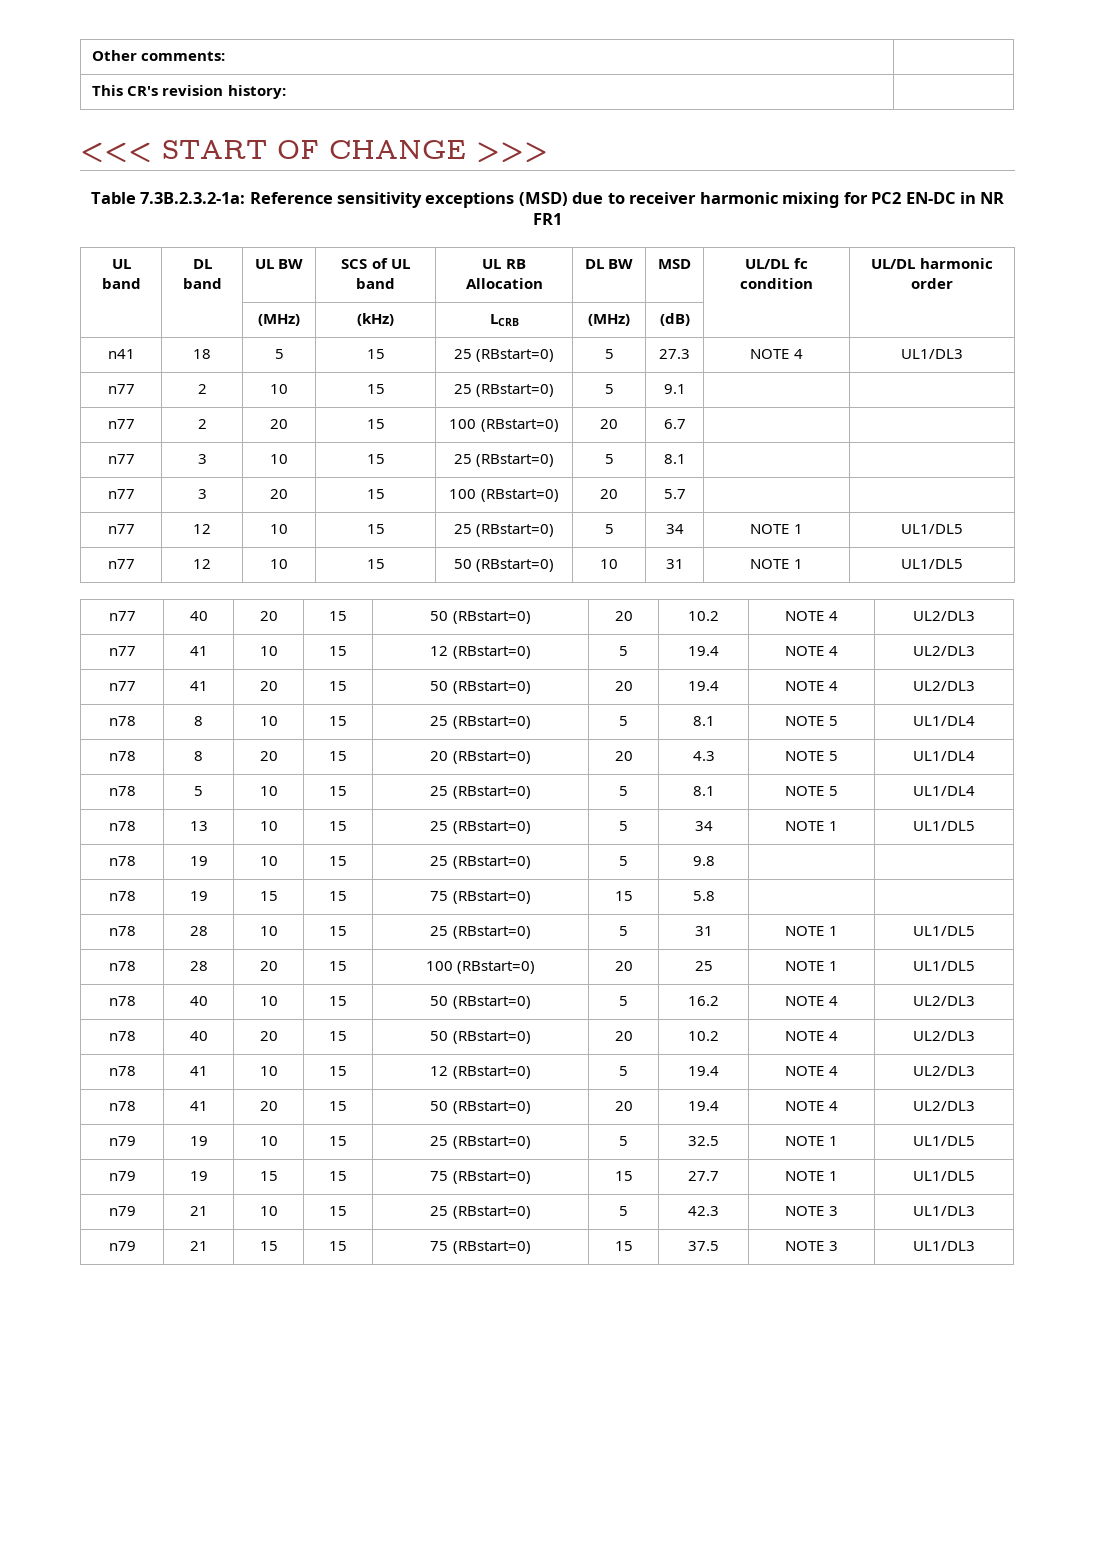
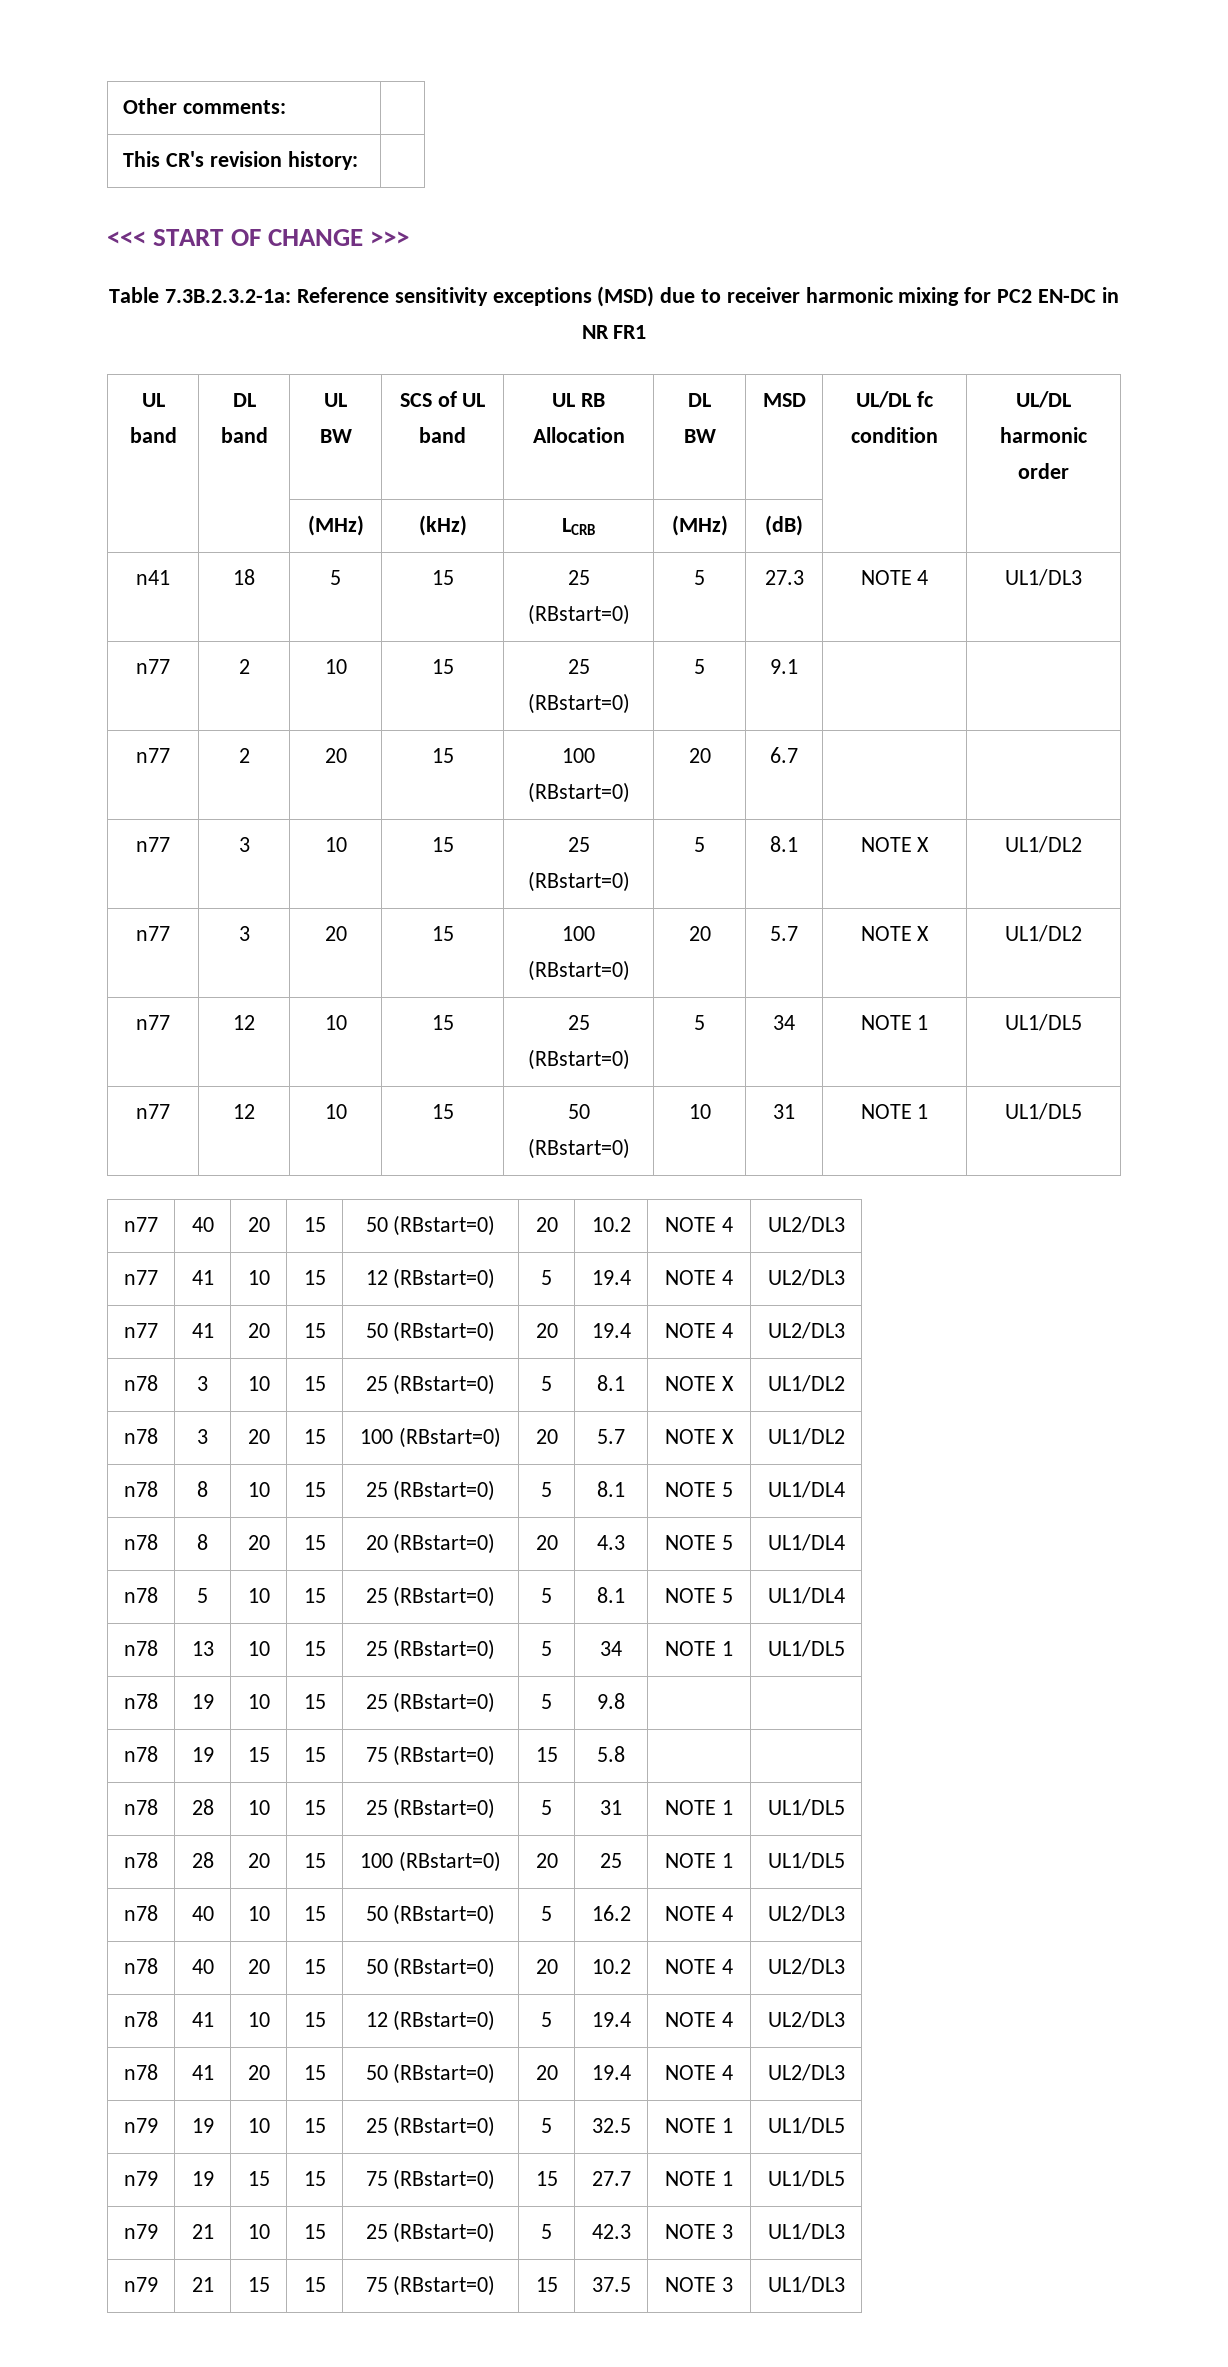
(686, 459) | -> [860,837,930,852] [1005,836,1082,853] NOTE X | UL1/DL2
(686, 494) | -> [860,926,930,941] [1005,925,1082,942] NOTE X | UL1/DL2
(975, 686) none -> [124,1375,158,1391] [197,1376,208,1391] [247,1376,270,1391] [303,1376,326,1391] [365,1374,496,1395] [541,1376,552,1391] [597,1375,625,1391] [665,1376,734,1391] [767,1375,845,1392] [124,1428,158,1444] [197,1429,208,1444] [247,1429,270,1444] [303,1429,326,1444] [360,1427,501,1448] [535,1429,558,1444] [597,1429,625,1444] [665,1429,734,1444] [767,1428,845,1445] // n78 | 3 | 10 | 15 | 25 (RBstart=0) | 5 | 8.1 | NOTE X | UL1/DL2 // n78 | 3 | 20 | 15 | 100 (RBstart=0) | 20 | 5.7 | NOTE X | UL1/DL2

